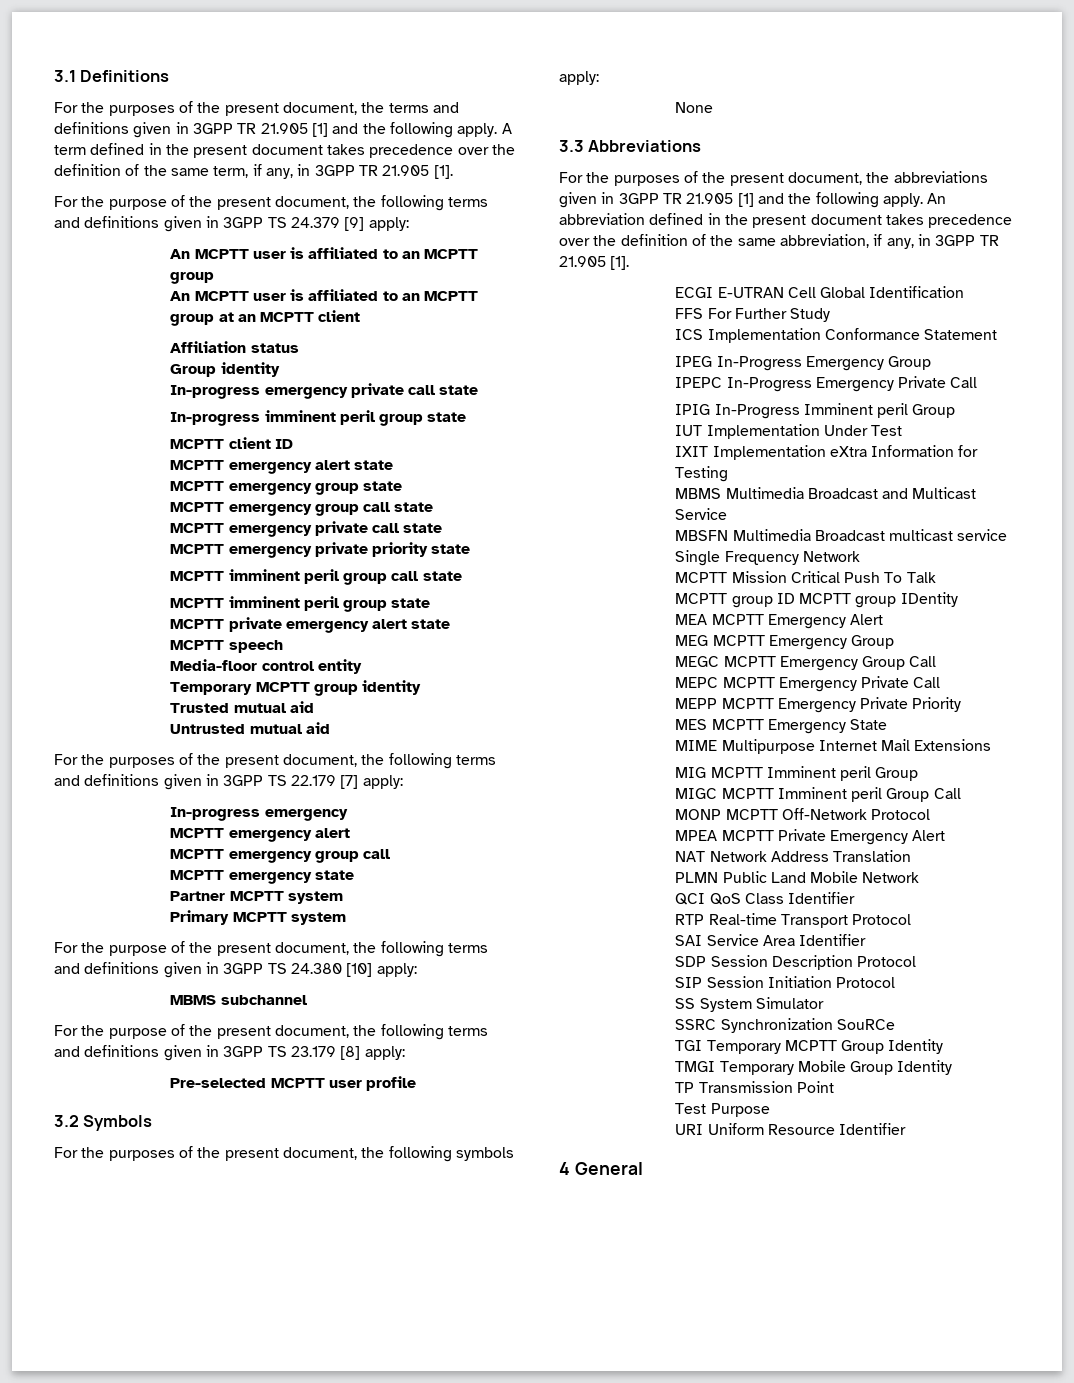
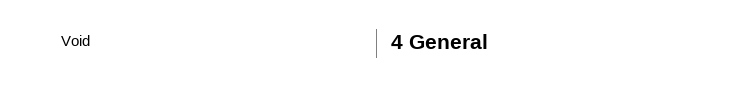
[54,70,170,82] [54,101,459,116] [54,122,512,138] [54,143,515,158] [54,164,453,179] [54,195,488,211] [54,216,409,232] [170,247,479,259] [170,272,215,284] [170,289,479,301] [170,310,361,326] [170,341,299,353] [170,362,280,377] [170,383,479,399] [170,410,467,426] [170,437,293,449] [170,460,394,474] [170,481,403,495] [170,502,434,516] [170,521,443,537] [170,542,471,558] [170,569,462,585] [170,596,431,612] [170,617,451,633] [170,640,283,653] [170,659,362,674] [170,680,422,696] [170,701,314,713] [170,722,330,734] [54,753,496,769] [54,774,403,790] [170,807,348,821] [170,828,350,842] [170,849,391,863] [170,870,354,884] [170,891,343,904] [170,910,346,925] [54,941,488,957] [54,962,417,978] [170,995,307,1005] [54,1024,488,1040] [54,1045,405,1061] [170,1076,417,1091] [54,1115,153,1131] [54,1146,514,1162] [559,71,599,85] [675,102,714,113] [559,140,702,152] [559,171,988,186] [559,192,947,208] [559,213,1013,228] [559,234,999,249] [559,256,630,270] [675,286,965,298] [675,308,831,322] [675,328,998,343] [675,356,932,371] [675,376,978,392] [675,403,956,419] [675,424,903,439] [675,445,979,460] [675,466,729,482] [675,487,977,499] [675,508,728,520] [675,529,1008,541] [675,550,860,566] [675,571,936,583] [675,592,958,608] [675,614,884,629] [675,635,895,650] [675,656,937,671] [675,676,941,692] [675,697,962,713] [675,719,888,734] [675,739,992,754] [675,766,919,781] [675,787,961,802] [675,808,931,820] [675,829,946,845] [675,850,912,862] [675,871,920,883] [675,892,856,905] [675,913,912,928] [675,934,867,946] [675,955,917,970] [675,976,896,988] [675,997,824,1012] [675,1018,895,1033] [675,1039,944,1054] [675,1060,953,1075] [675,1081,834,1093] [675,1103,770,1117] [675,1123,907,1135] 3.1 Definitions // For the purposes of the present document, the terms and definitions given in 3GPP TR 21.905 [1] and the following apply. A term defined in the present document takes precedence over the definition of the same term, if any, in 3GPP TR 21.905 [1]. // For the purpose of the present document, the following terms and definitions given in 3GPP TS 24.379 [9] apply: // An MCPTT user is affiliated to an MCPTT group // An MCPTT user is affiliated to an MCPTT group at an MCPTT client // Affiliation status // Group identity // In-progress emergency private call state // In-progress imminent peril group state // MCPTT client ID // MCPTT emergency alert state // MCPTT emergency group state // MCPTT emergency group call state // MCPTT emergency private call state // MCPTT emergency private priority state // MCPTT imminent peril group call state // MCPTT imminent peril group state // MCPTT private emergency alert state // MCPTT speech // Media-floor control entity // Temporary MCPTT group identity // Trusted mutual aid // Untrusted mutual aid // For the purposes of the present document, the following terms and definitions given in 3GPP TS 22.179 [7] apply: // In-progress emergency // MCPTT emergency alert // MCPTT emergency group call // MCPTT emergency state // Partner MCPTT system // Primary MCPTT system // For the purpose of the present document, the following terms and definitions given in 3GPP TS 24.380 [10] apply: // MBMS subchannel // For the purpose of the present document, the following terms and definitions given in 3GPP TS 23.179 [8] apply: // Pre-selected MCPTT user profile // 3.2 Symbols // For the purposes of the present document, the following symbols apply: // None // 3.3 Abbreviations // For the purposes of the present document, the abbreviations given in 3GPP TR 21.905 [1] and the following apply. An abbreviation defined in the present document takes precedence over the definition of the same abbreviation, if any, in 3GPP TR 21.905 [1]. // ECGI E-UTRAN Cell Global Identification // FFS For Further Study // ICS Implementation Conformance Statement // IPEG In-Progress Emergency Group // IPEPC In-Progress Emergency Private Call // IPIG In-Progress Imminent peril Group // IUT Implementation Under Test // IXIT Implementation eXtra Information for Testing // MBMS Multimedia Broadcast and Multicast Service // MBSFN Multimedia Broadcast multicast service Single Frequency Network // MCPTT Mission Critical Push To Talk // MCPTT group ID MCPTT group IDentity // MEA MCPTT Emergency Alert // MEG MCPTT Emergency Group // MEGC MCPTT Emergency Group Call // MEPC MCPTT Emergency Private Call // MEPP MCPTT Emergency Private Priority // MES MCPTT Emergency State // MIME Multipurpose Internet Mail Extensions // MIG MCPTT Imminent peril Group // MIGC MCPTT Imminent peril Group Call // MONP MCPTT Off-Network Protocol // MPEA MCPTT Private Emergency Alert // NAT Network Address Translation // PLMN Public Land Mobile Network // QCI QoS Class Identifier // RTP Real-time Transport Protocol // SAI Service Area Identifier // SDP Session Description Protocol // SIP Session Initiation Protocol // SS System Simulator // SSRC Synchronization SouRCe // TGI Temporary MCPTT Group Identity // TMGI Temporary Mobile Group Identity // TP Transmission Point // Test Purpose // URI Uniform Resource Identifier -> [61,35,90,46] Void

